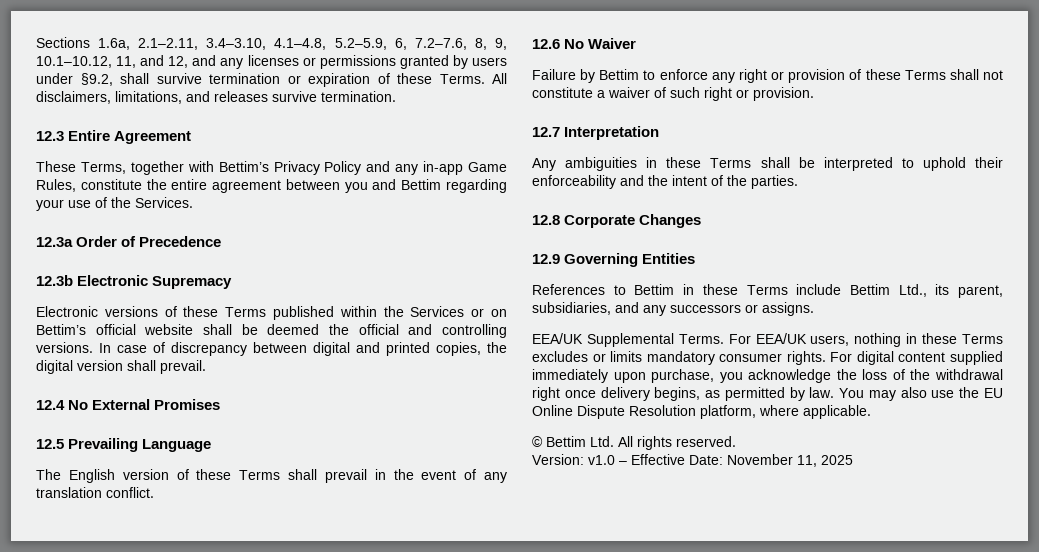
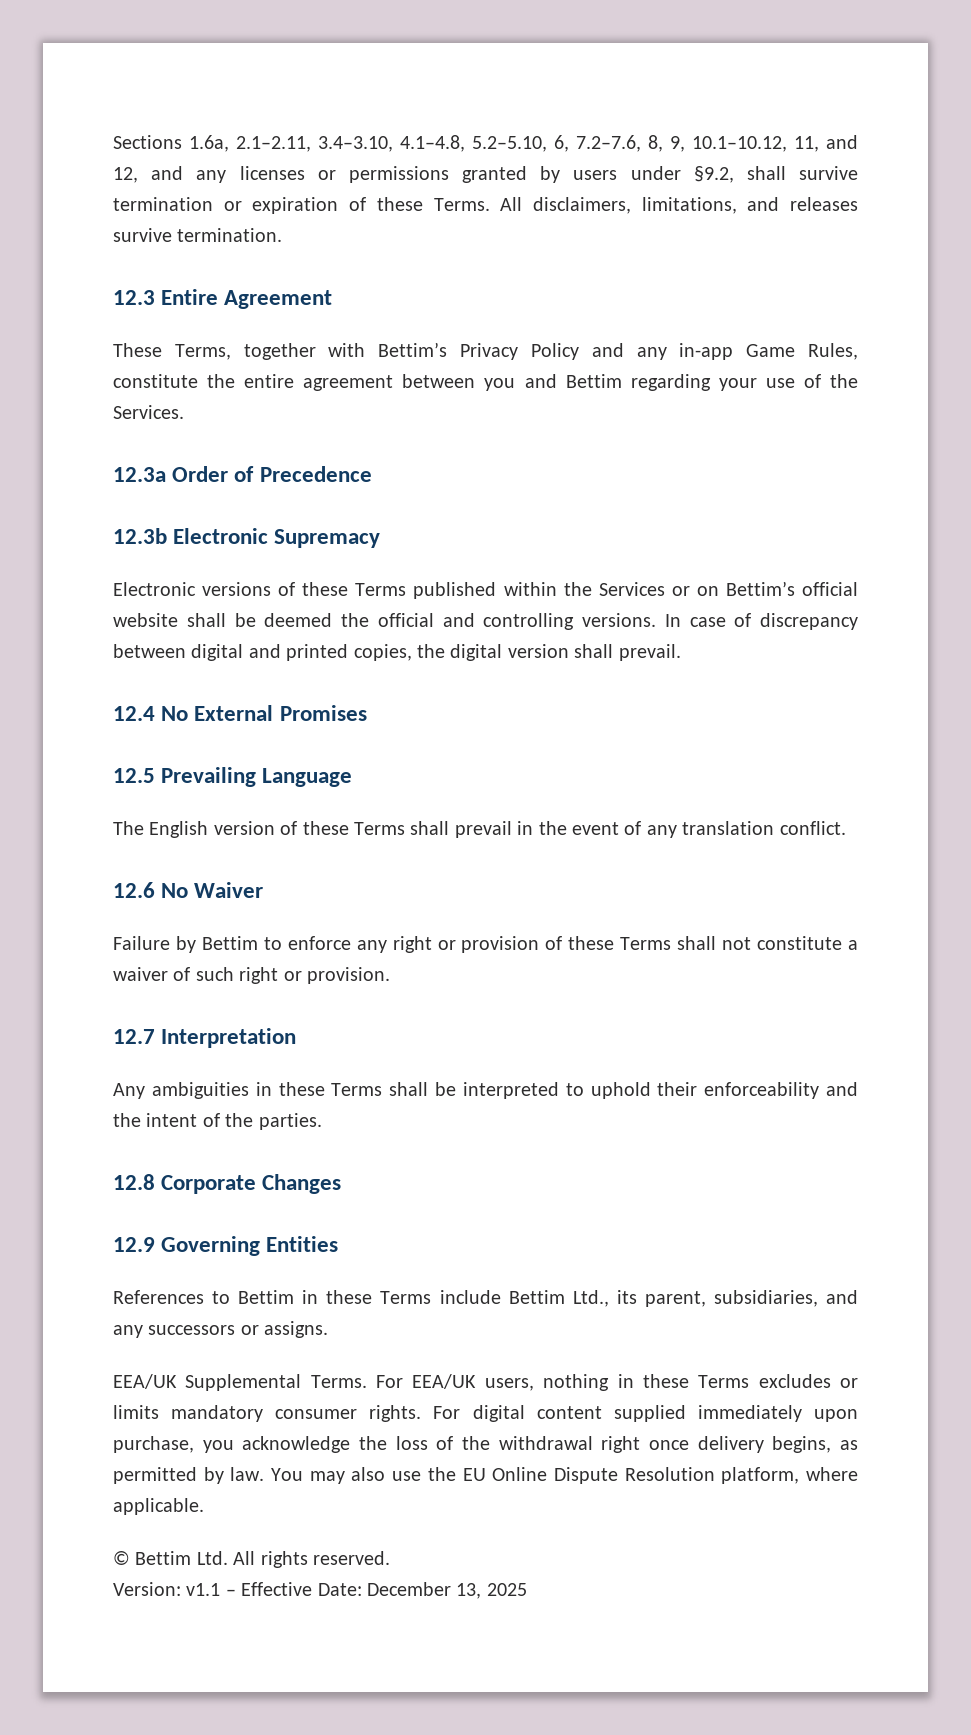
[334,38,387,50] 5.2–5.9, -> [472,136,547,152] 5.2–5.10,
[588,455,615,465] v1.0 -> [186,1583,221,1596] v1.1
[727,454,817,467] November 11, -> [367,1582,482,1599] December 13,

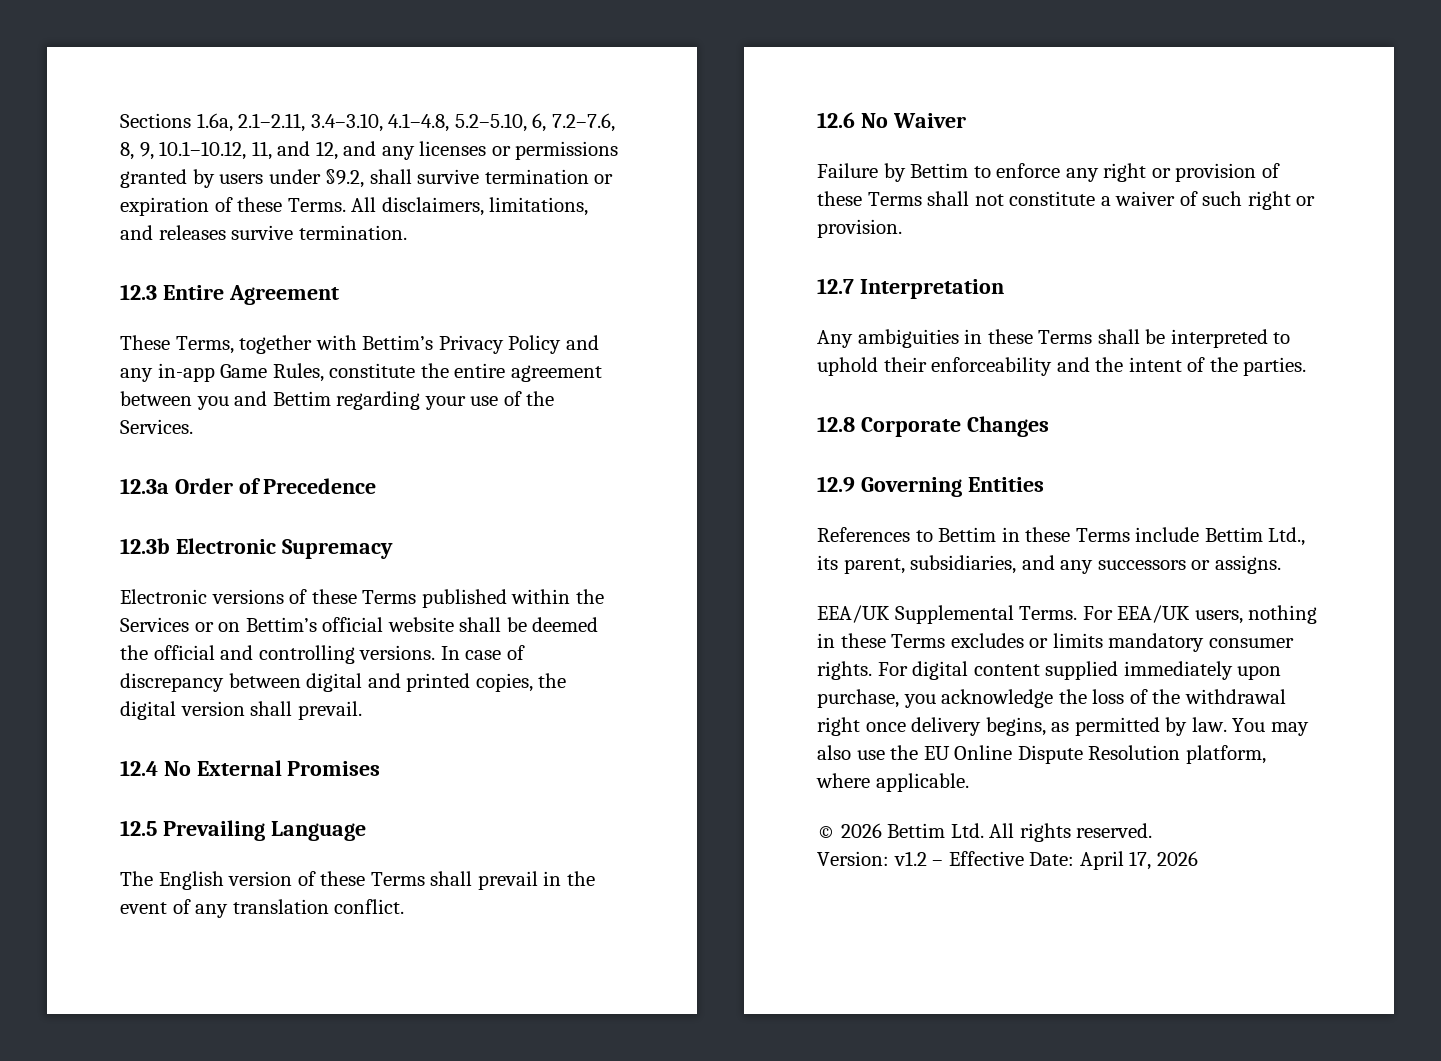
(130, 1558) none -> [840,823,882,838] 2026
[186,1583,221,1596] v1.1 -> [893,851,927,866] v1.2
[367,1582,527,1599] December 13, 2025 -> [1079,851,1198,870] April 17, 2026

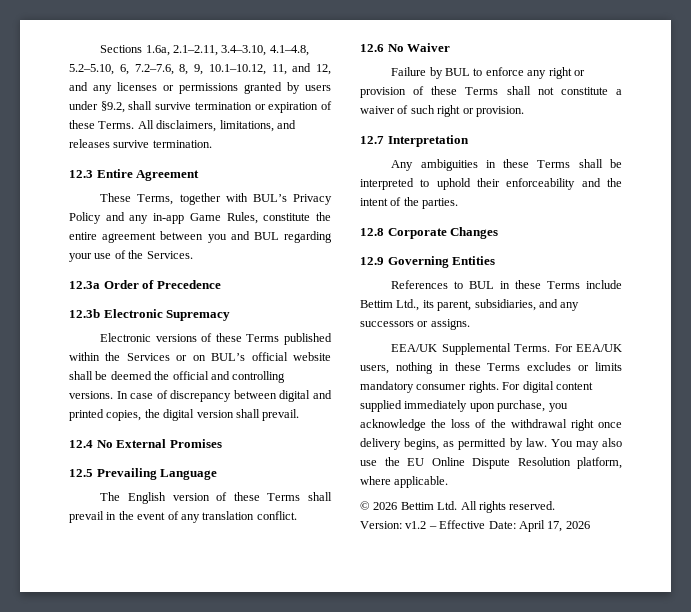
[362,335,434,350] Bettim’s -> [252,194,287,202] BUL’s
[272,391,331,406] Bettim -> [253,232,279,240] BUL
[245,617,317,632] Bettim’s -> [211,353,246,361] BUL’s
[910,163,969,178] Bettim -> [445,68,471,76] BUL
[938,527,997,542] Bettim -> [469,281,495,289] BUL

